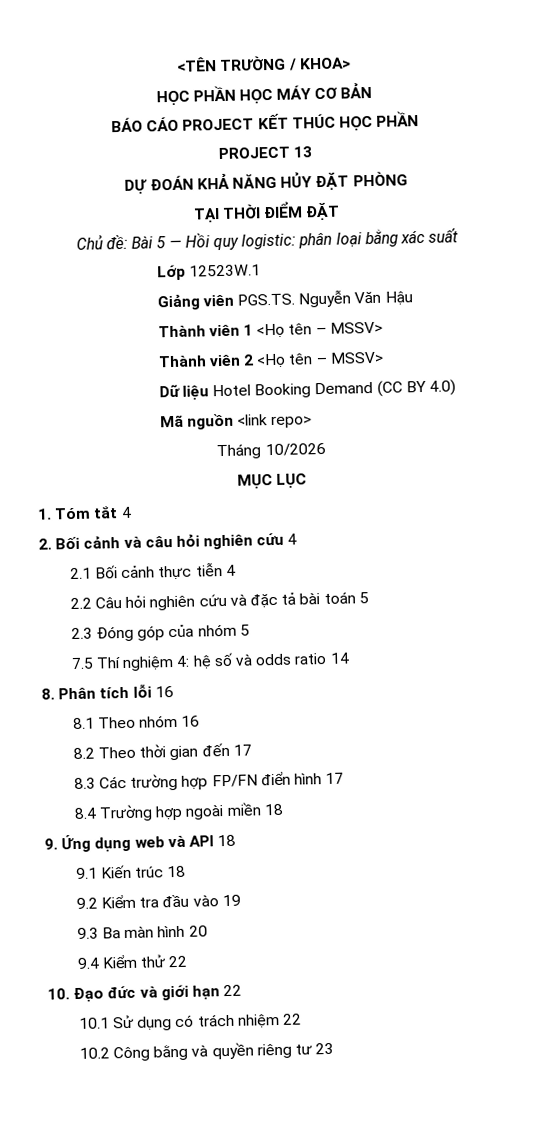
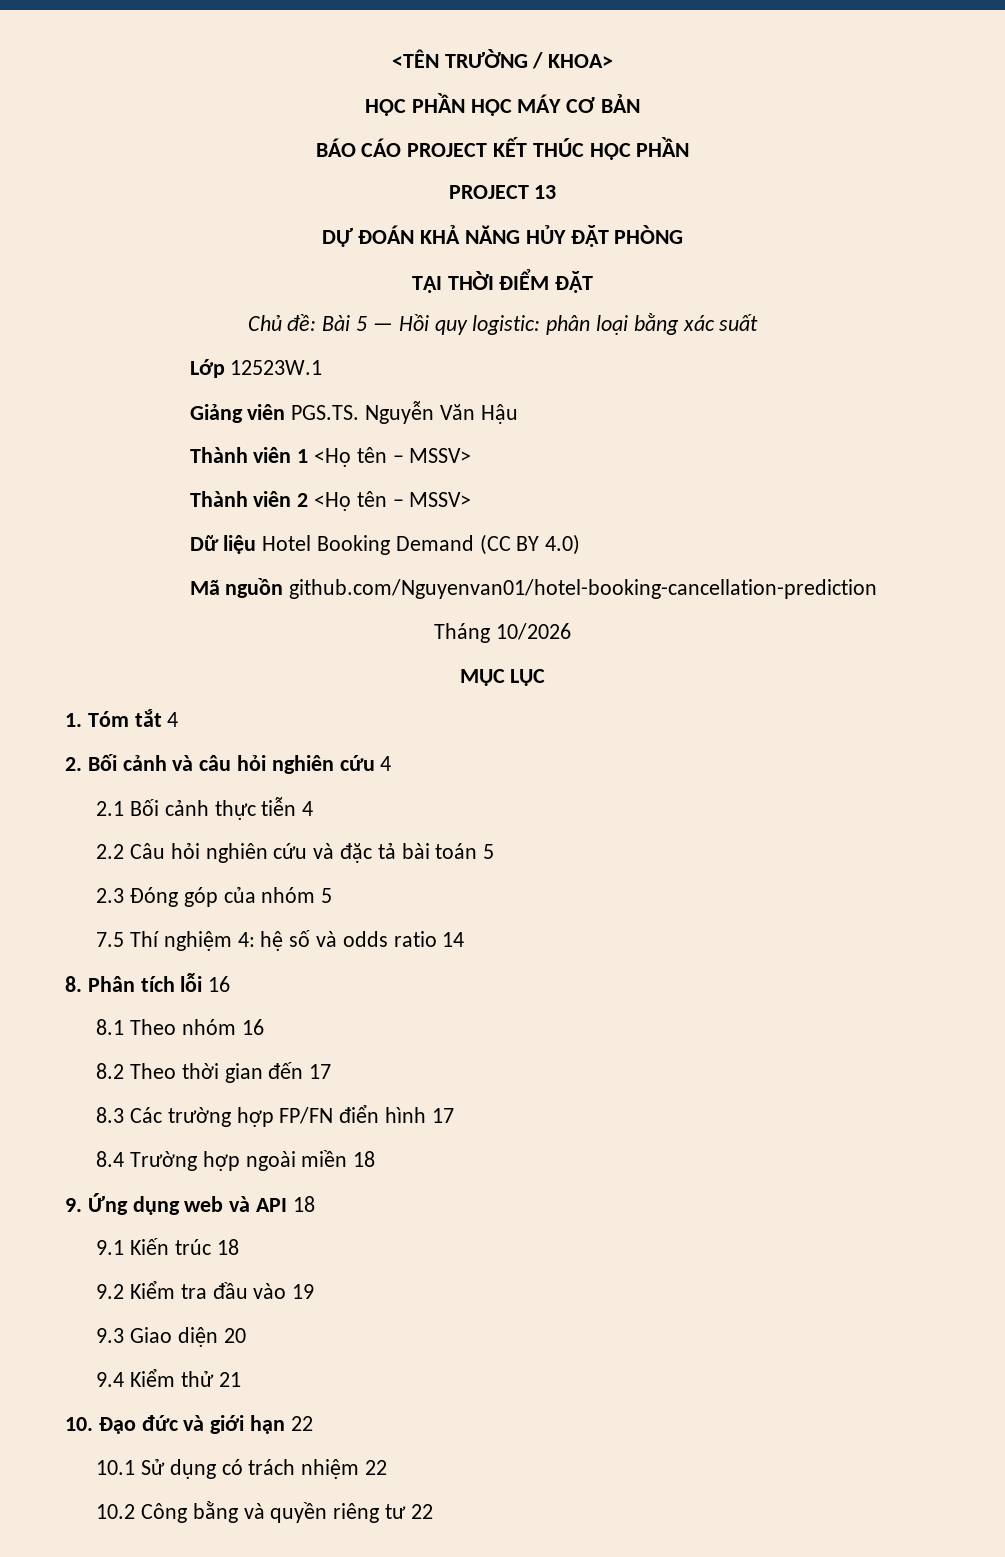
[236,414,313,429] <link repo> -> [289,579,878,599] github.com/Nguyenvan01/hotel-booking-cancellation-prediction
[102,925,186,939] Ba màn hình -> [129,1327,218,1347] Giao diện
[168,955,189,968] 22 -> [218,1372,241,1387] 21
[315,1042,335,1055] 23 -> [410,1504,433,1519] 22

